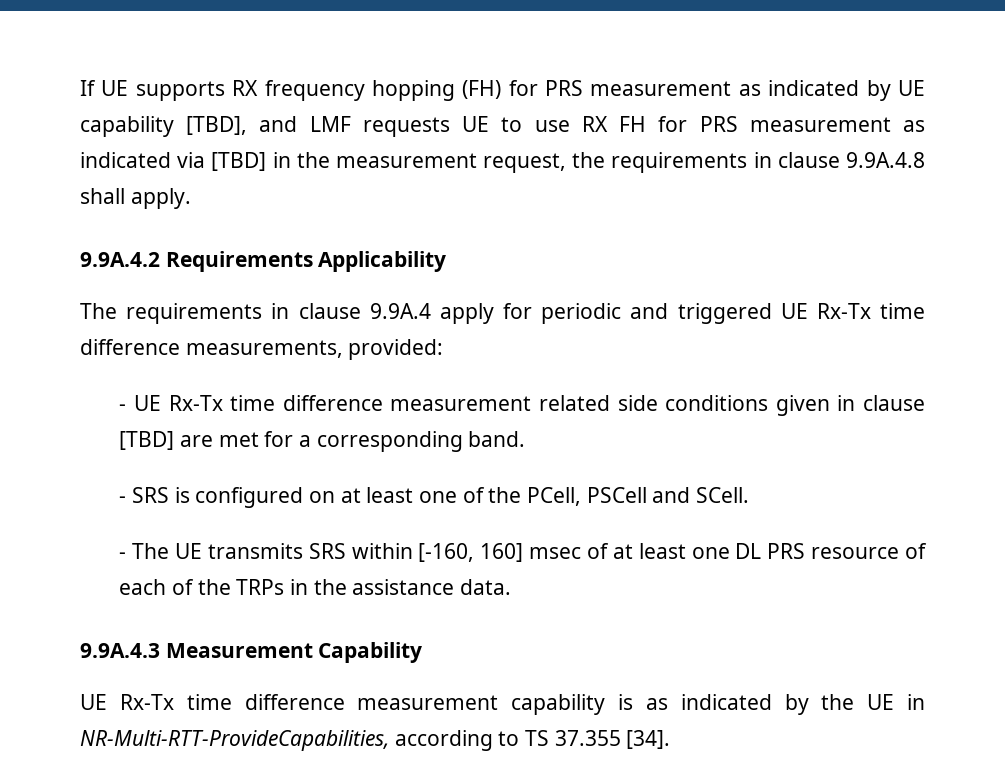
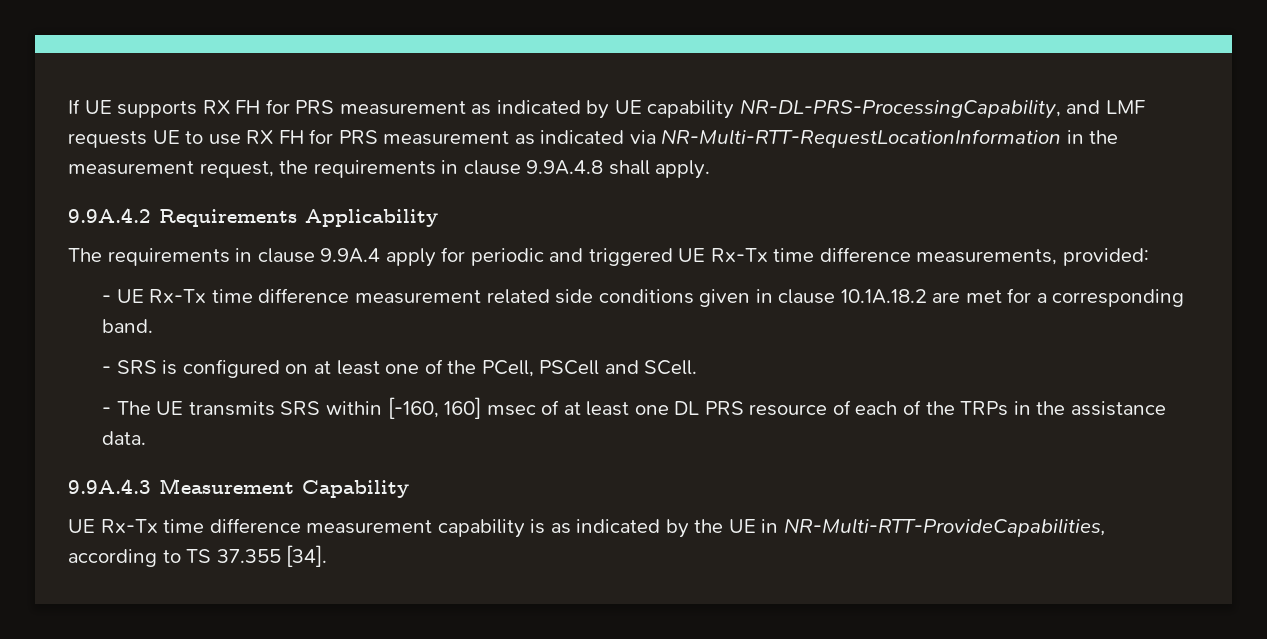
[264,80,502,101] frequency hopping (FH) -> [235,100,261,114] FH
[186,116,248,135] [TBD], -> [739,99,1061,119] NR-DL-PRS-ProcessingCapability,
[211,152,267,171] [TBD] -> [661,129,1062,148] NR-Multi-RTT-RequestLocationInformation
[119,431,175,450] [TBD] -> [840,289,927,304] 10.1A.18.2

